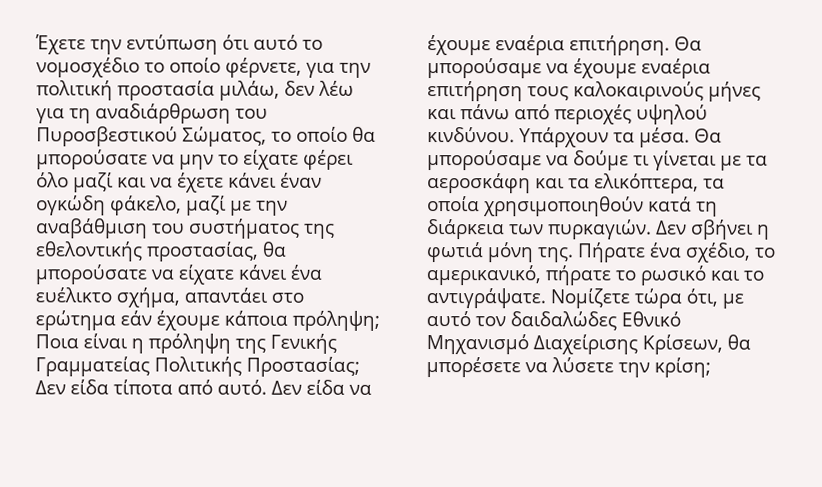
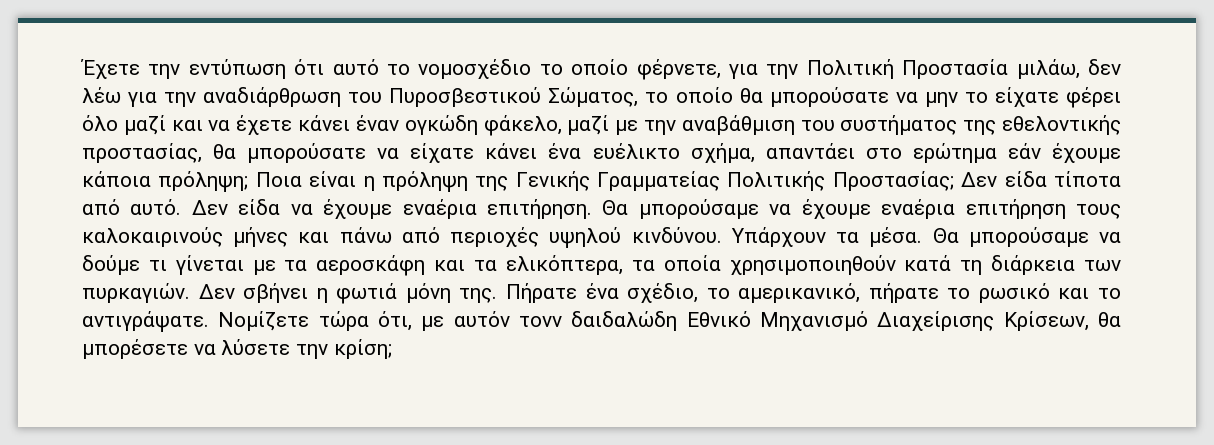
[36,80,215,101] πολιτική προστασία -> [806,59,1009,79] Πολιτική Προστασία
[69,108,91,124] τη -> [164,92,197,107] την
[426,311,617,331] αυτό τον δαιδαλώδες -> [453,311,678,331] αυτόν τονν δαιδαλώδη

